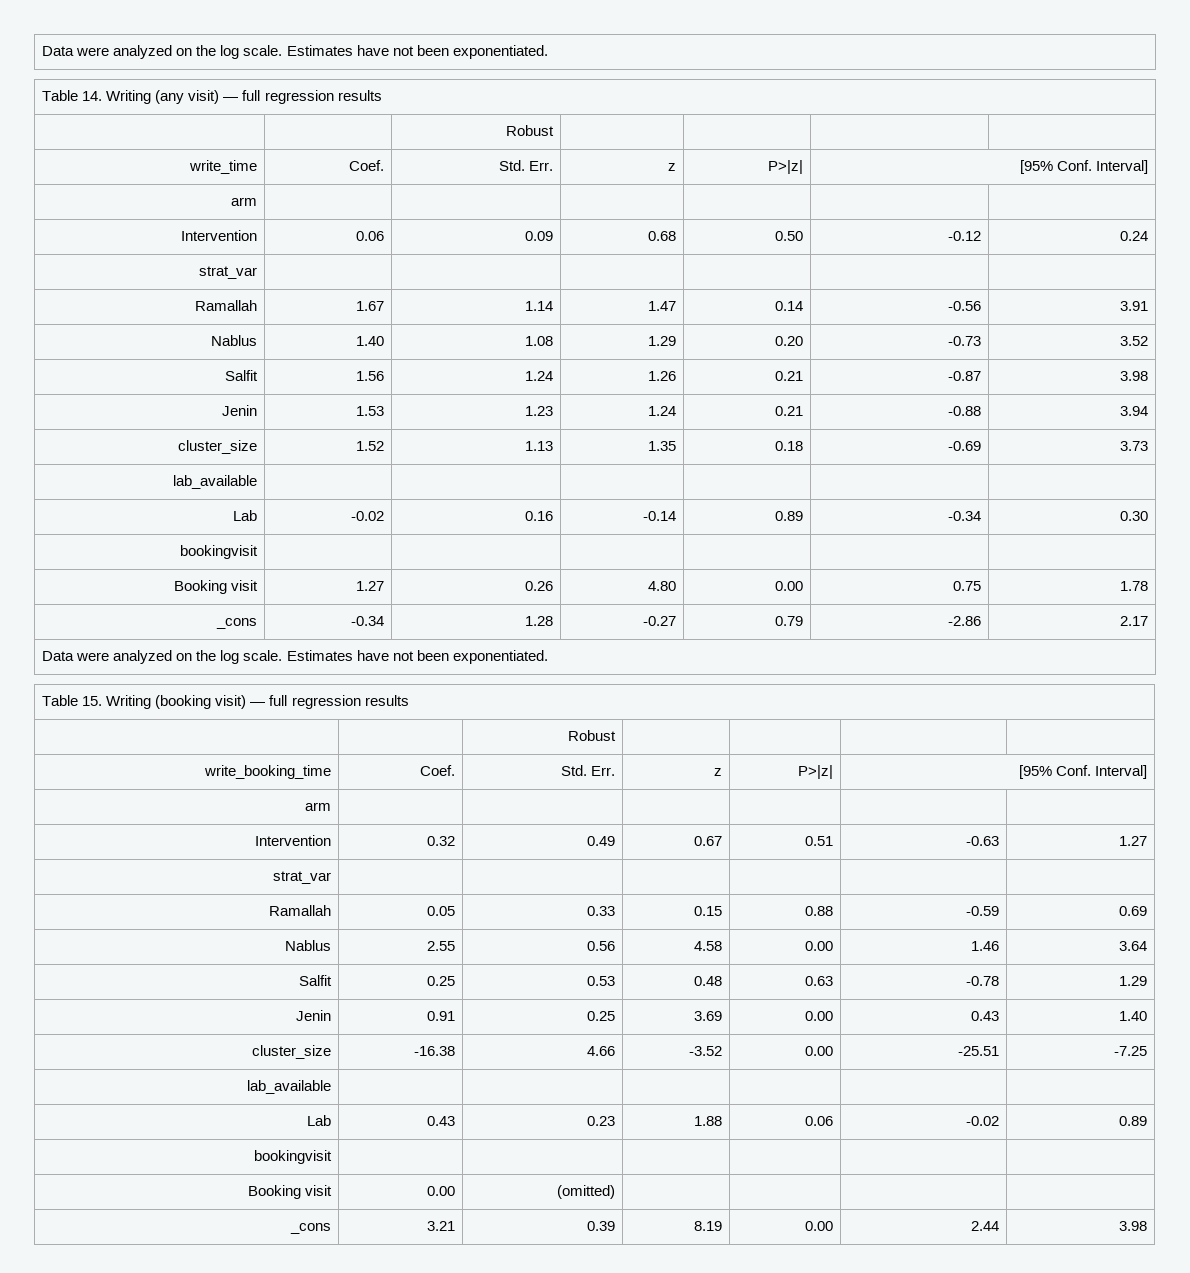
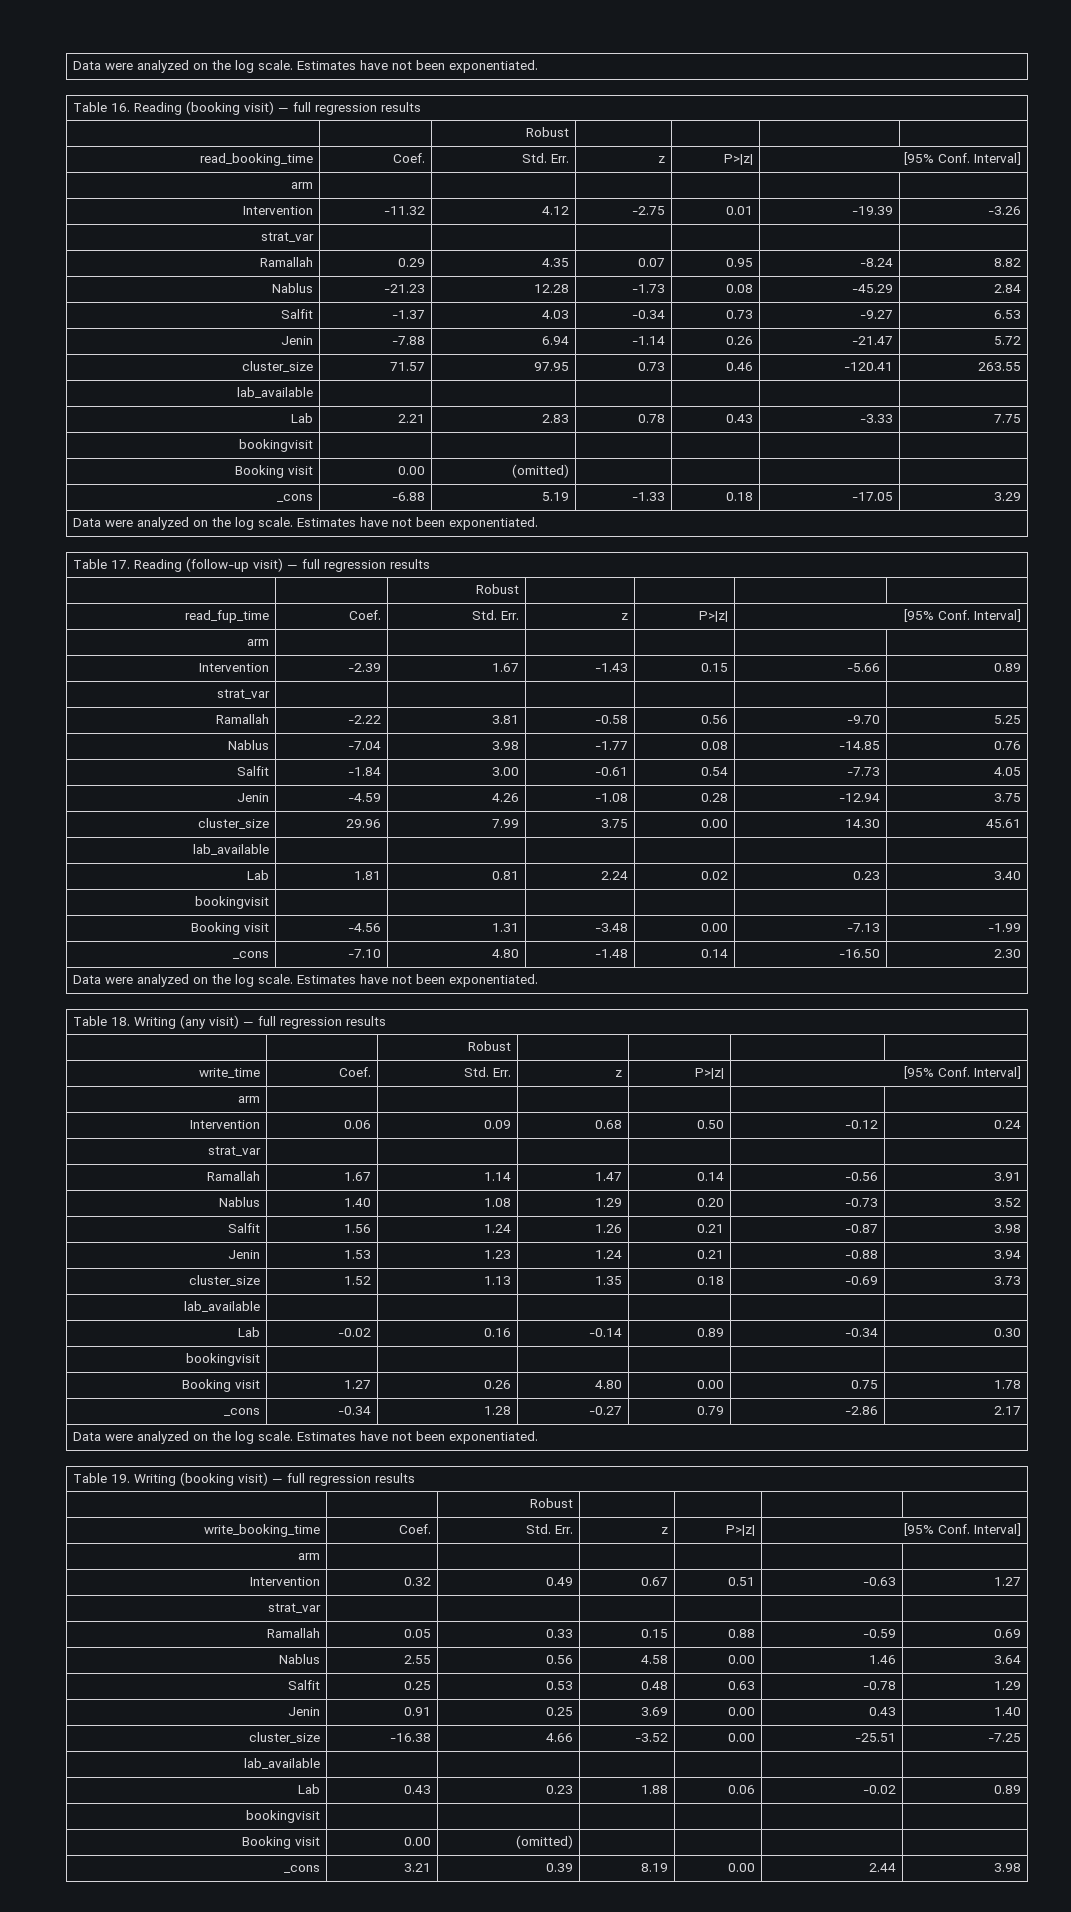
[82,91,103,101] 14. -> [110,101,421,115] [526,127,570,137] [200,153,314,166] [393,153,426,163] [522,153,570,163] [658,156,666,163] [724,154,754,165] [904,152,1022,165] [291,182,314,189] [243,206,314,215] [384,206,426,215] [542,206,570,215] [632,206,666,215] [726,206,754,215] [852,206,894,215] [988,206,1022,215] [261,232,315,242] [260,257,314,267] [398,258,426,267] [542,258,570,267] [638,258,666,267] [726,258,754,267] [860,258,894,267] [994,258,1022,267] [272,283,314,293] [384,284,426,293] [534,284,570,293] [632,284,666,293] [726,284,754,293] [852,284,894,293] [994,284,1022,293] [281,309,314,319] [392,310,426,319] [542,310,570,319] [632,310,666,319] [726,310,754,319] [860,310,894,319] [994,310,1022,319] [281,336,314,345] [392,336,426,345] [542,336,570,345] [632,336,666,345] [726,336,754,345] [852,336,894,345] [994,336,1022,345] [242,361,314,372] [390,362,426,371] [534,362,570,371] [638,362,666,371] [726,362,754,371] [844,362,894,371] [978,362,1022,371] [237,387,314,398] [291,413,314,423] [398,414,426,423] [542,414,570,423] [638,414,666,423] [726,414,754,423] [860,414,894,423] [994,414,1022,423] [239,439,314,452] [235,465,314,478] [398,466,426,475] [512,464,570,478] [277,494,314,502] [392,492,426,501] [542,492,570,501] [632,492,666,501] [726,492,754,501] [852,492,894,501] [994,492,1022,501] [72,517,538,530] [72,558,430,572] [476,584,520,594] [185,610,270,623] [349,610,382,620] [472,610,520,620] [621,613,629,620] [699,611,729,622] [904,609,1022,622] [247,639,270,646] [199,663,270,672] [348,663,382,672] [492,663,520,672] [595,663,629,672] [701,663,729,672] [847,663,881,672] [994,663,1022,672] [217,689,271,699] [216,714,270,724] [348,715,382,724] [492,715,520,724] [595,715,629,724] [701,715,729,724] [847,715,881,724] [994,715,1022,724] [228,740,270,750] [348,741,382,750] [492,741,520,750] [595,741,629,750] [701,741,729,750] [839,741,881,750] [994,741,1022,750] [237,766,270,776] [348,767,382,776] [492,767,520,776] [595,767,629,776] [701,767,729,776] [847,767,881,776] [994,767,1022,776] [237,793,270,802] [348,793,382,802] [492,793,520,802] [595,793,629,802] [701,793,729,802] [839,793,881,802] [994,793,1022,802] [198,818,270,829] [346,819,382,828] [492,819,520,828] [601,819,629,828] [701,819,729,828] [845,819,881,828] [986,819,1022,828] [193,844,270,855] [247,870,270,880] [354,871,382,880] [492,871,520,880] [601,871,629,880] [701,871,729,880] [853,871,881,880] [994,871,1022,880] [195,896,270,909] [191,922,270,935] [348,923,382,932] [492,923,520,932] [595,923,629,932] [701,923,729,932] [847,923,881,932] [988,923,1022,932] [233,951,270,959] [348,949,382,958] [492,949,520,958] [595,949,629,958] [701,949,729,958] [839,949,881,958] [994,949,1022,958] [72,974,538,987] [72,1016,130,1026] 16. Reading (booking visit) — full regression results // | | Robust | | | | // read_booking_time | Coef. | Std. Err. | z | P>|z| | [95% Conf. Interval] // arm | | | | | | // Intervention | -11.32 | 4.12 | -2.75 | 0.01 | -19.39 | -3.26 // strat_var | | | | | | // Ramallah | 0.29 | 4.35 | 0.07 | 0.95 | -8.24 | 8.82 // Nablus | -21.23 | 12.28 | -1.73 | 0.08 | -45.29 | 2.84 // Salfit | -1.37 | 4.03 | -0.34 | 0.73 | -9.27 | 6.53 // Jenin | -7.88 | 6.94 | -1.14 | 0.26 | -21.47 | 5.72 // cluster_size | 71.57 | 97.95 | 0.73 | 0.46 | -120.41 | 263.55 // lab_available | | | | | | // Lab | 2.21 | 2.83 | 0.78 | 0.43 | -3.33 | 7.75 // bookingvisit | | | | | | // Booking visit | 0.00 | (omitted) | | | | // _cons | -6.88 | 5.19 | -1.33 | 0.18 | -17.05 | 3.29 // Data were analyzed on the log scale. Estimates have not been exponentiated. // Table 17. Reading (follow-up visit) — full regression results // | | Robust | | | | // read_fup_time | Coef. | Std. Err. | z | P>|z| | [95% Conf. Interval] // arm | | | | | | // Intervention | -2.39 | 1.67 | -1.43 | 0.15 | -5.66 | 0.89 // strat_var | | | | | | // Ramallah | -2.22 | 3.81 | -0.58 | 0.56 | -9.70 | 5.25 // Nablus | -7.04 | 3.98 | -1.77 | 0.08 | -14.85 | 0.76 // Salfit | -1.84 | 3.00 | -0.61 | 0.54 | -7.73 | 4.05 // Jenin | -4.59 | 4.26 | -1.08 | 0.28 | -12.94 | 3.75 // cluster_size | 29.96 | 7.99 | 3.75 | 0.00 | 14.30 | 45.61 // lab_available | | | | | | // Lab | 1.81 | 0.81 | 2.24 | 0.02 | 0.23 | 3.40 // bookingvisit | | | | | | // Booking visit | -4.56 | 1.31 | -3.48 | 0.00 | -7.13 | -1.99 // _cons | -7.10 | 4.80 | -1.48 | 0.14 | -16.50 | 2.30 // Data were analyzed on the log scale. Estimates have not been exponentiated. // Table 18.
[82,696,103,706] 15. -> [110,1474,130,1483] 19.

